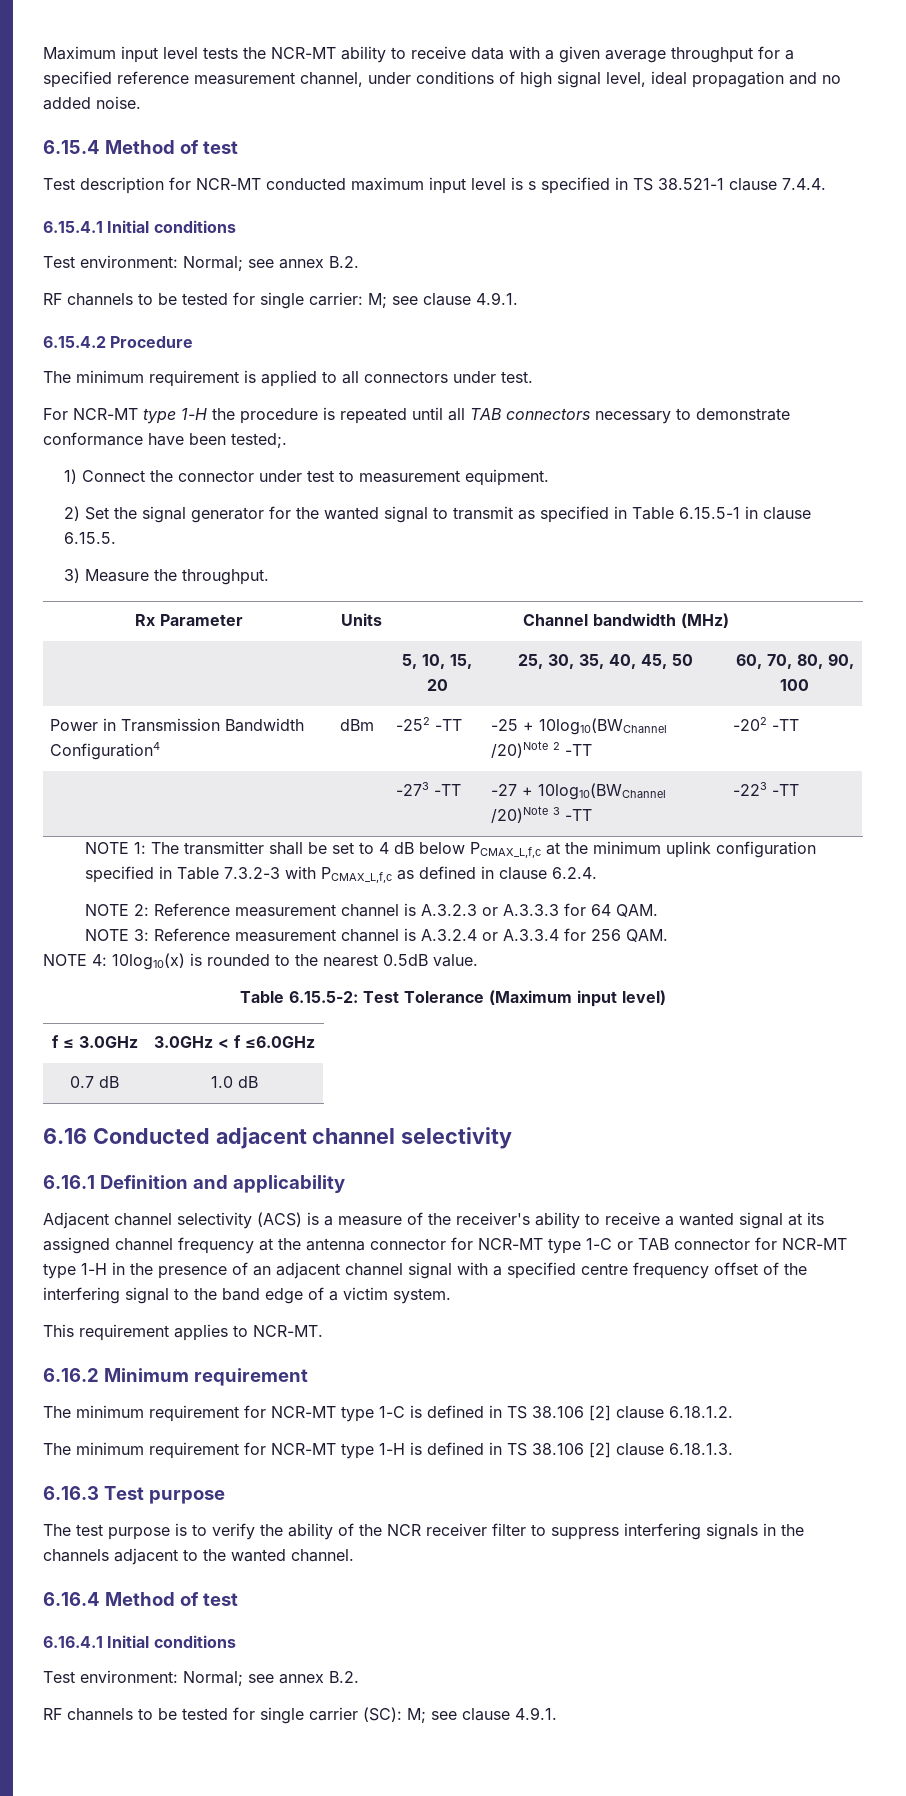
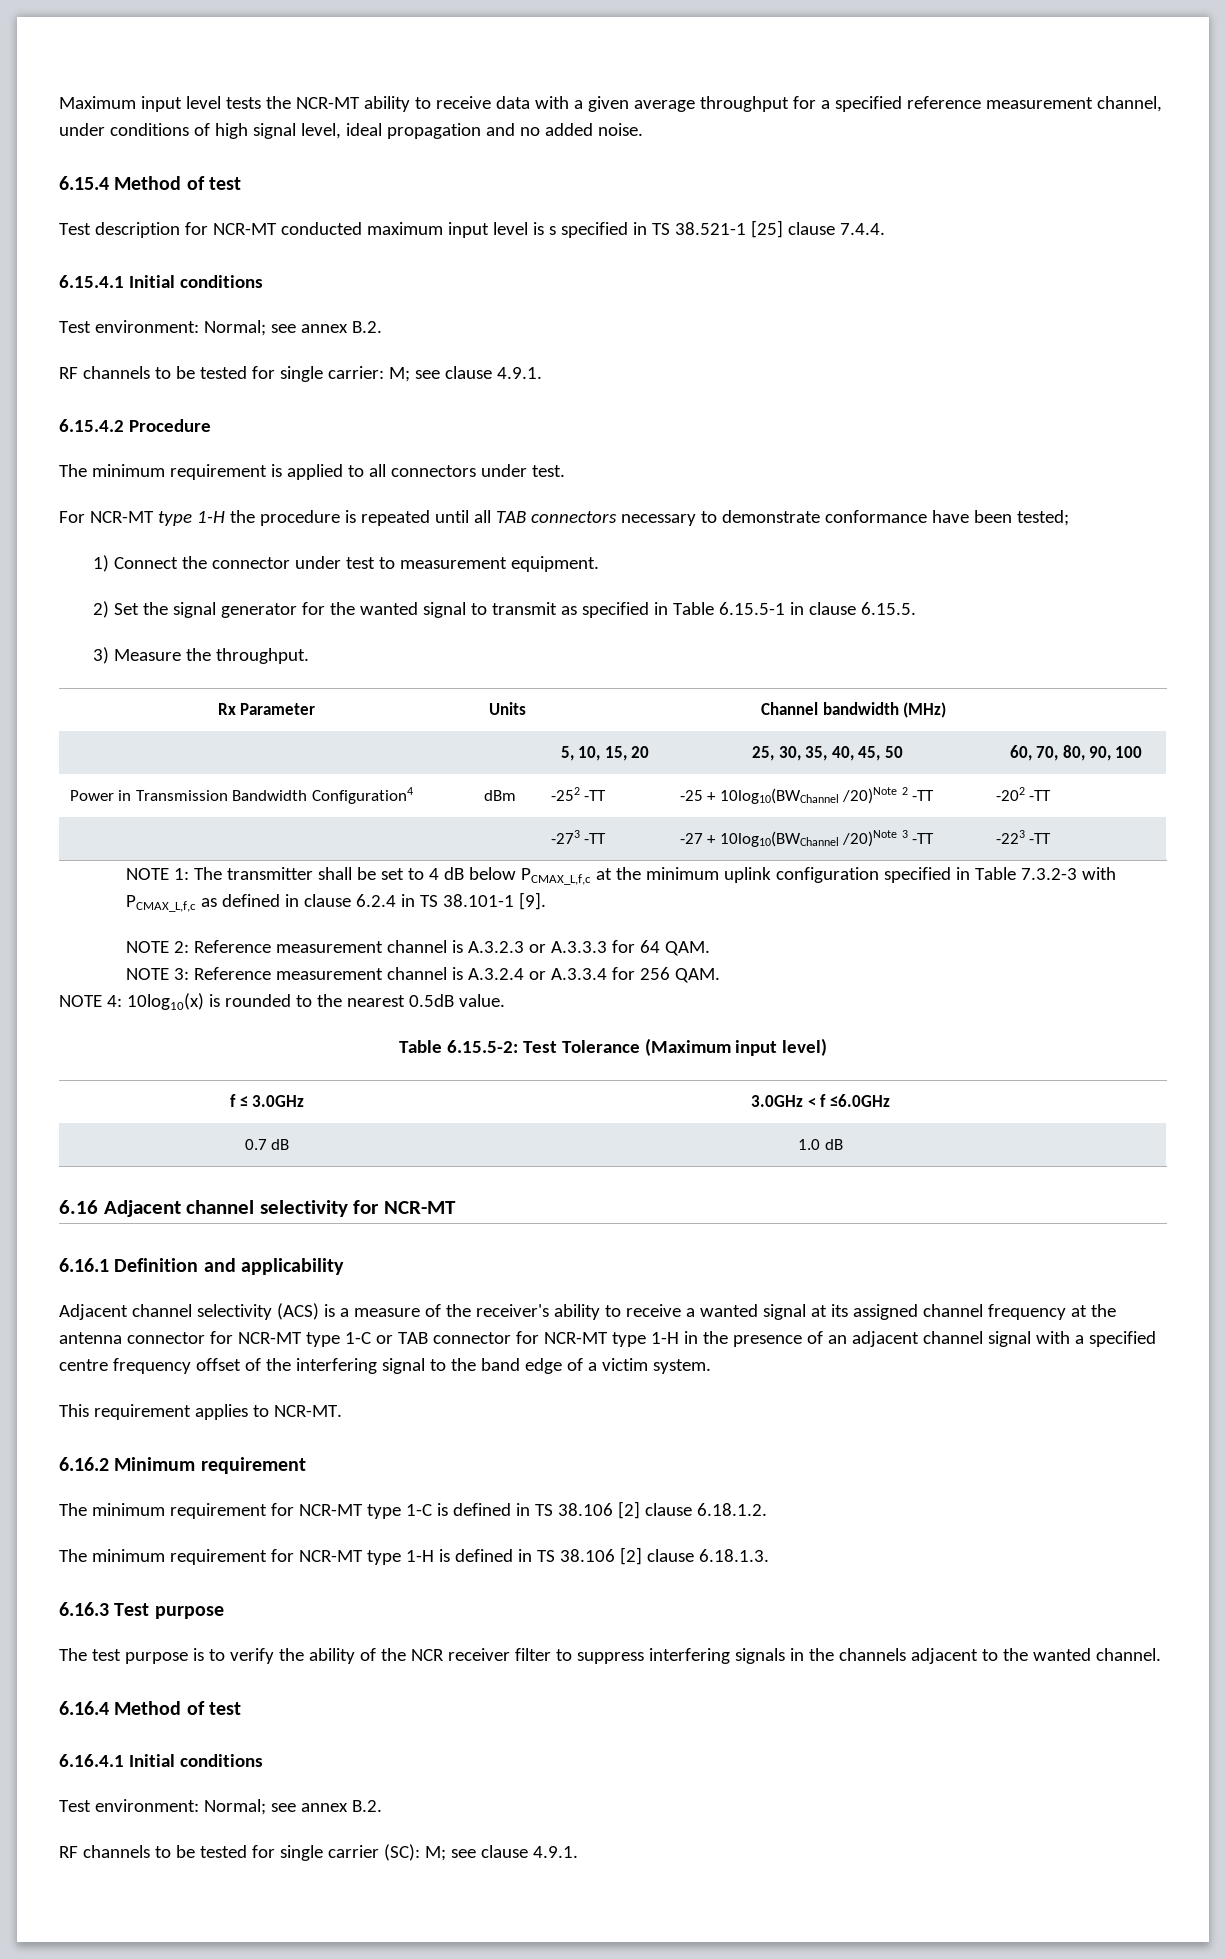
(724, 184) none -> [750,220,783,238] [25]
[231,433,287,448] tested;. -> [1016,510,1069,526] tested;
[552,867,598,879] 6.2.4. -> [356,892,547,910] 6.2.4 in TS 38.101-1 [9].
[92,1127,513,1149] Conducted adjacent channel selectivity -> [103,1200,456,1217] Adjacent channel selectivity for NCR-MT

